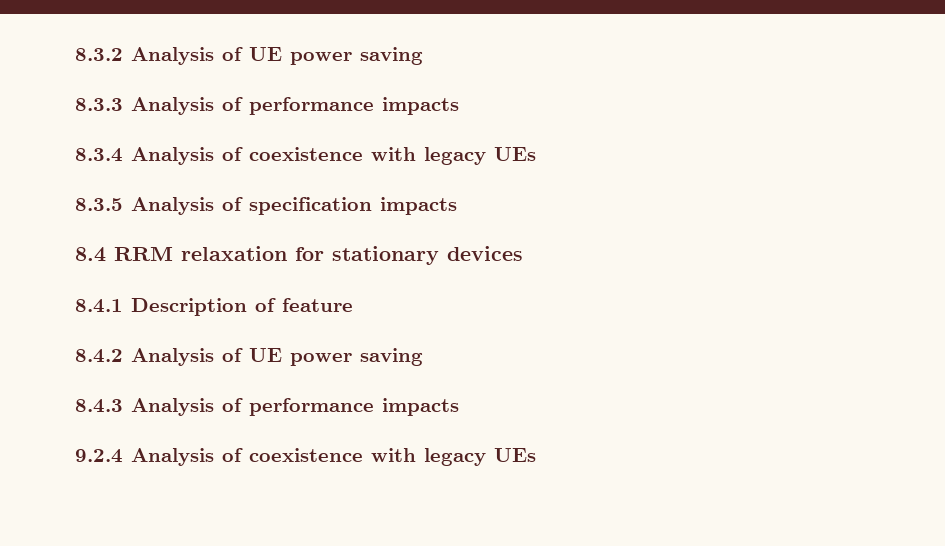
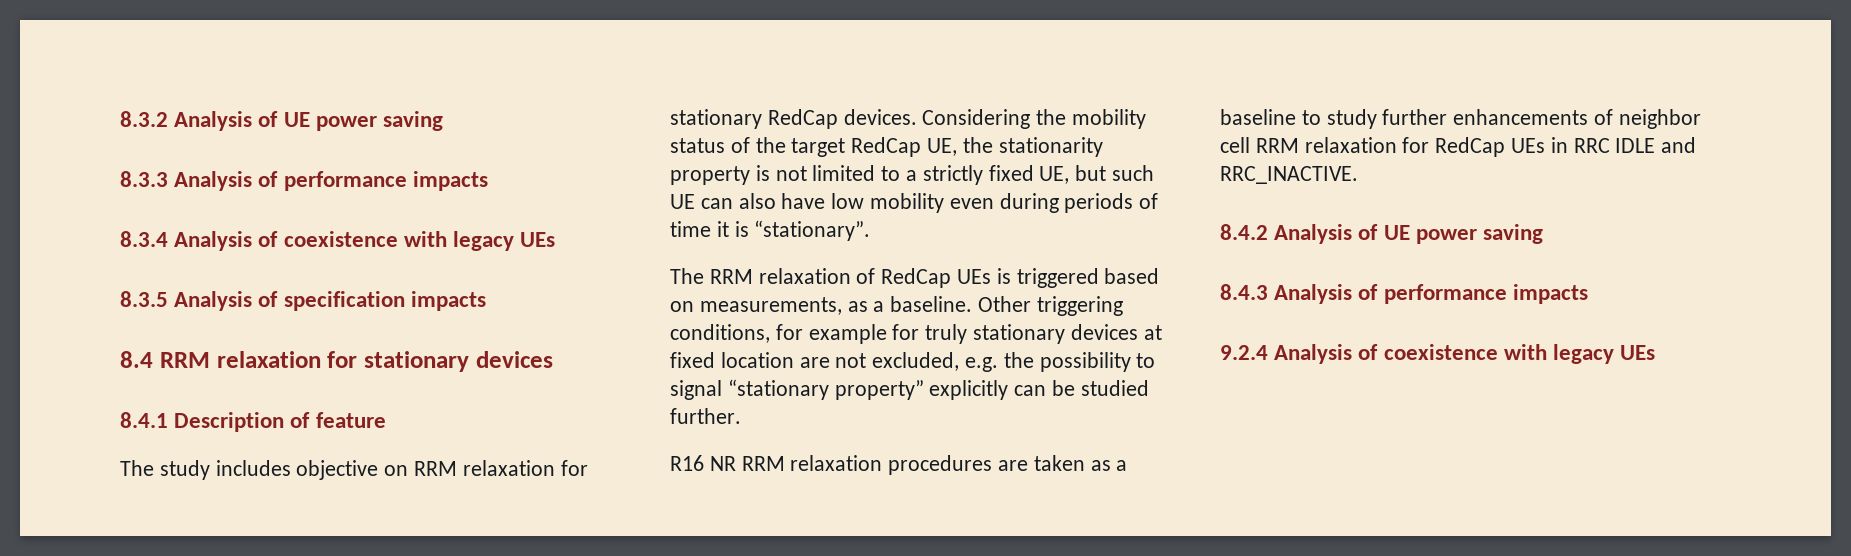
(353, 305) none -> [120,460,588,480] [670,109,1147,129] [670,137,1103,157] [670,165,1155,185] [670,193,1159,213] [670,220,871,241] [670,268,1160,288] [670,296,1123,316] [670,324,1162,344] [670,352,1156,372] [670,379,1149,400] [670,408,741,424] [670,455,1128,475] [1220,109,1701,129] [1220,137,1697,157] [1220,166,1358,184] // The study includes objective on RRM relaxation for stationary RedCap devices. Considering the mobility status of the target RedCap UE, the stationarity property is not limited to a strictly fixed UE, but such UE can also have low mobility even during periods of time it is “stationary”. // The RRM relaxation of RedCap UEs is triggered based on measurements, as a baseline. Other triggering conditions, for example for truly stationary devices at fixed location are not excluded, e.g. the possibility to signal “stationary property” explicitly can be studied further. // R16 NR RRM relaxation procedures are taken as a baseline to study further enhancements of neighbor cell RRM relaxation for RedCap UEs in RRC IDLE and RRC_INACTIVE.

